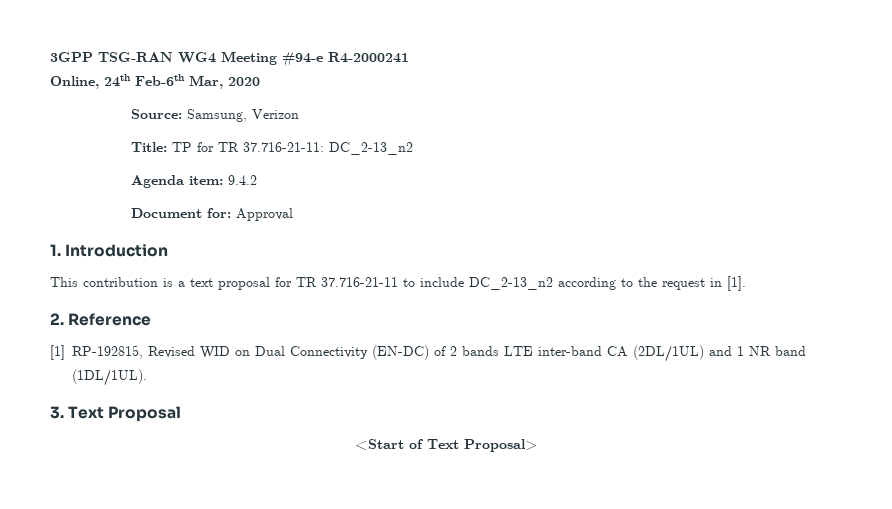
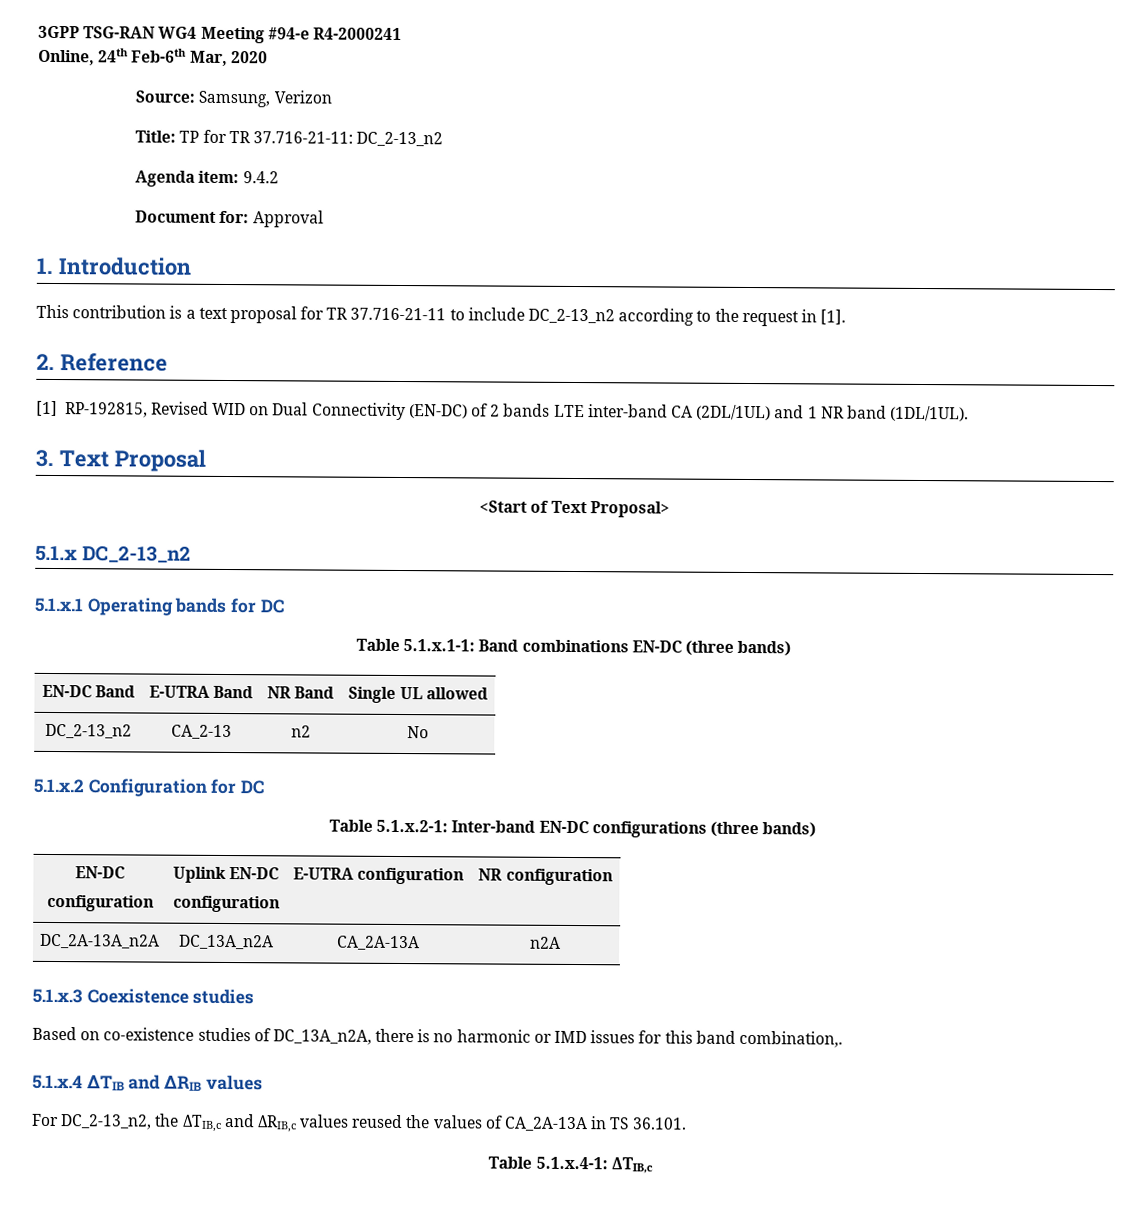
(538, 445) none -> [35,545,192,563] [34,597,285,616] [355,638,792,657] [41,684,136,698] [148,685,254,699] [266,686,335,699] [348,686,488,703] [45,723,132,739] [170,724,232,740] [290,725,311,738] [407,726,429,739] [33,778,265,797] [328,819,817,838] [75,866,125,879] [46,894,154,912] [172,866,280,883] [172,895,280,913] [292,867,465,885] [478,868,613,886] [40,933,160,949] [178,934,274,950] [337,935,420,951] [530,936,561,949] [32,988,255,1005] [32,1026,843,1048] [32,1074,263,1091] [31,1113,687,1133] [488,1156,653,1174] // 5.1.x DC_2-13_n2 // 5.1.x.1 Operating bands for DC // Table 5.1.x.1-1: Band combinations EN-DC (three bands) // EN-DC Band | E-UTRA Band | NR Band | Single UL allowed // DC_2-13_n2 | CA_2-13 | n2 | No // 5.1.x.2 Configuration for DC // Table 5.1.x.2-1: Inter-band EN-DC configurations (three bands) // EN-DC // configuration | Uplink EN-DC // configuration | E-UTRA configuration | NR configuration // DC_2A-13A_n2A | DC_13A_n2A | CA_2A-13A | n2A // 5.1.x.3 Coexistence studies // Based on co-existence studies of DC_13A_n2A, there is no harmonic or IMD issues for this band combination,. // 5.1.x.4 ∆TIB and ∆RIB values // For DC_2-13_n2, the ΔTIB,c and ΔRIB,c values reused the values of CA_2A-13A in TS 36.101. // Table 5.1.x.4-1: ΔTIB,c

